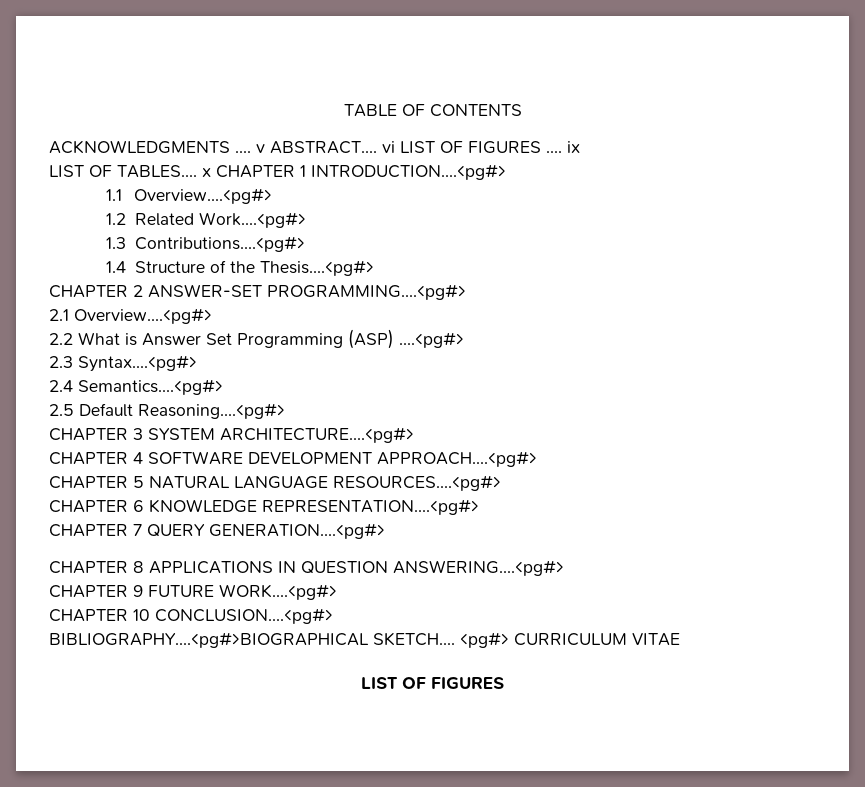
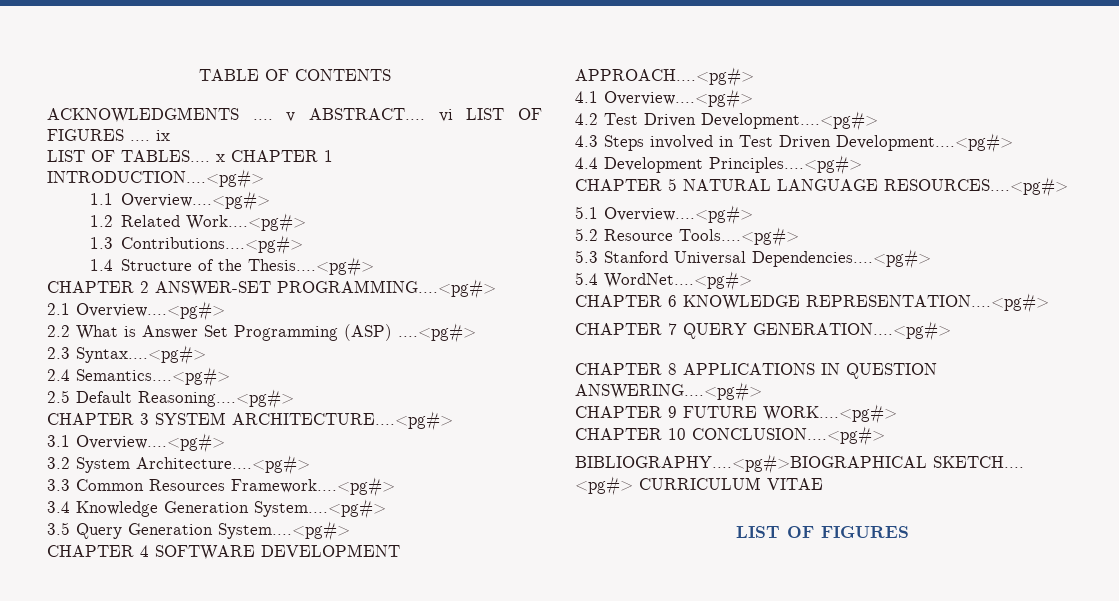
(414, 435) none -> [47,433,225,453] [47,455,310,475] [47,477,395,497] [47,499,386,519] [47,521,350,541] // 3.1 Overview....<pg#> // 3.2 System Architecture....<pg#> // 3.3 Common Resources Framework....<pg#> // 3.4 Knowledge Generation System....<pg#> // 3.5 Query Generation System....<pg#>
(537, 459) none -> [575,89,753,109] [575,111,878,131] [575,133,1013,153] [575,155,862,175] // 4.1 Overview....<pg#> // 4.2 Test Driven Development....<pg#> // 4.3 Steps involved in Test Driven Development....<pg#> // 4.4 Development Principles....<pg#>
(501, 483) none -> [575,205,753,225] [575,227,799,247] [575,249,931,269] [575,271,752,291] // 5.1 Overview....<pg#> // 5.2 Resource Tools....<pg#> // 5.3 Stanford Universal Dependencies....<pg#> // 5.4 WordNet....<pg#>

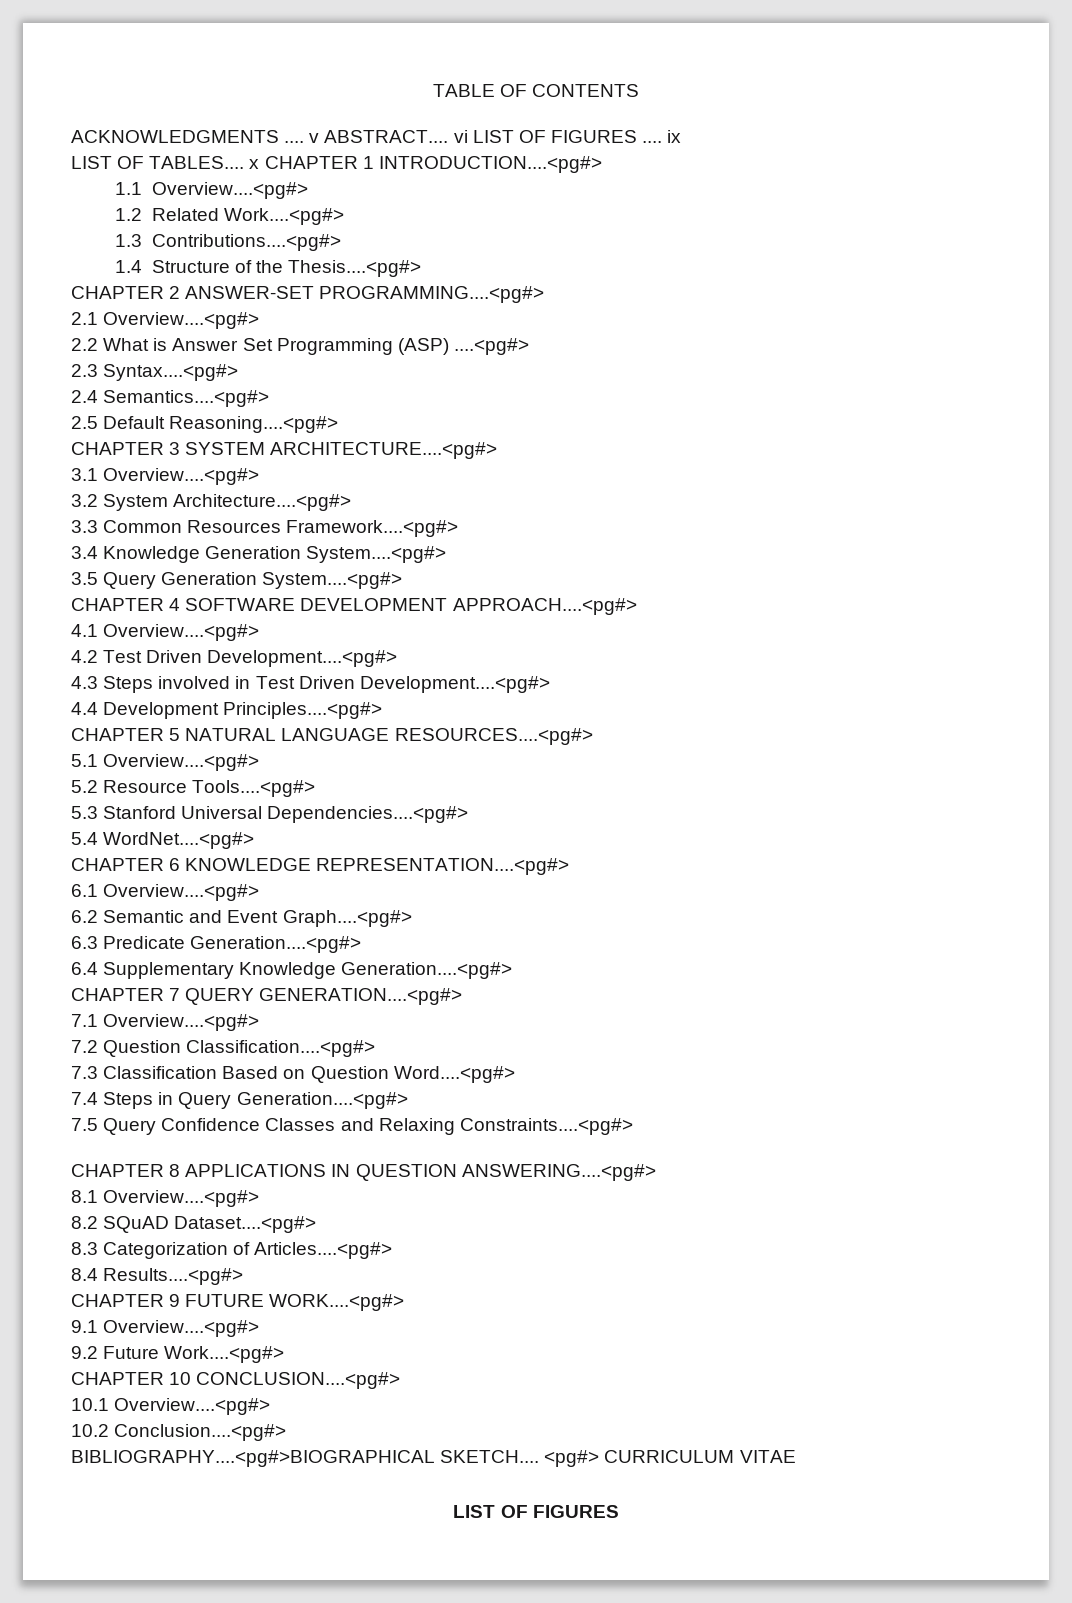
[575,321,951,341] CHAPTER 7 QUERY GENERATION....<pg#> -> [71,884,260,901] [71,910,412,927] [71,936,362,953] [71,962,513,979] [71,988,463,1005] [71,1014,260,1031] [71,1040,376,1057] [71,1066,515,1083] [71,1092,408,1109] [71,1118,633,1135] 6.1 Overview....<pg#> // 6.2 Semantic and Event Graph....<pg#> // 6.3 Predicate Generation....<pg#> // 6.4 Supplementary Knowledge Generation....<pg#> // CHAPTER 7 QUERY GENERATION....<pg#> // 7.1 Overview....<pg#> // 7.2 Question Classification....<pg#> // 7.3 Classification Based on Question Word....<pg#> // 7.4 Steps in Query Generation....<pg#> // 7.5 Query Confidence Classes and Relaxing Constraints....<pg#>
(762, 392) none -> [71,1190,260,1207] [71,1216,317,1233] [71,1242,393,1259] [71,1268,244,1285] // 8.1 Overview....<pg#> // 8.2 SQuAD Dataset....<pg#> // 8.3 Categorization of Articles....<pg#> // 8.4 Results....<pg#>
(897, 414) none -> [71,1320,260,1337] [71,1346,285,1363] // 9.1 Overview....<pg#> // 9.2 Future Work....<pg#>
(885, 436) none -> [71,1398,271,1415] [71,1424,287,1441] // 10.1 Overview....<pg#> // 10.2 Conclusion....<pg#>

